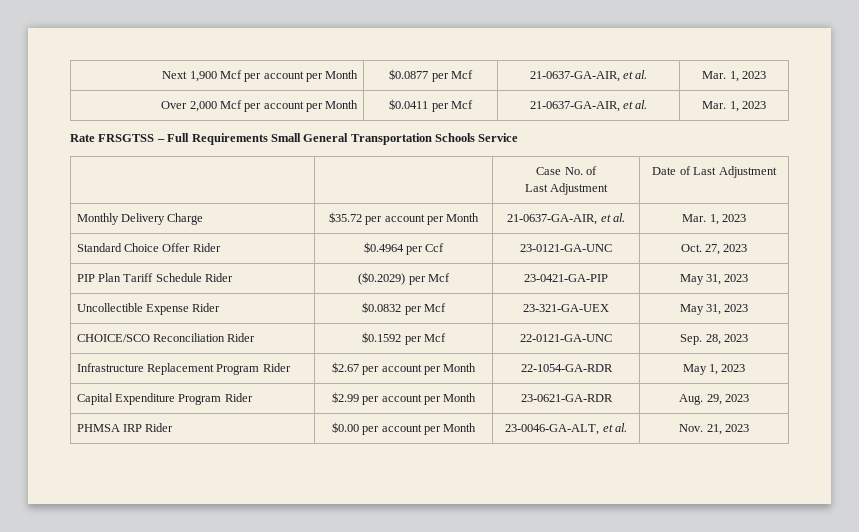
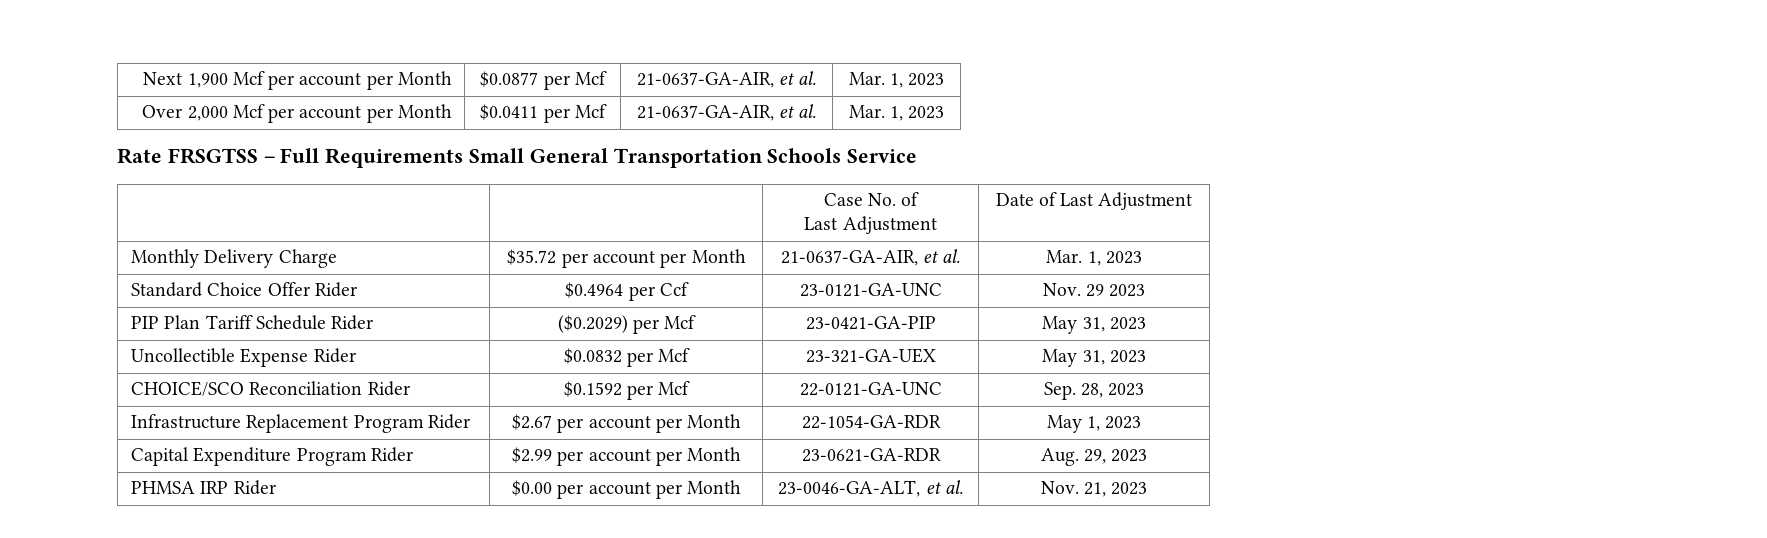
[680,244,720,255] Oct. 27, -> [1042,283,1104,297] Nov. 29

